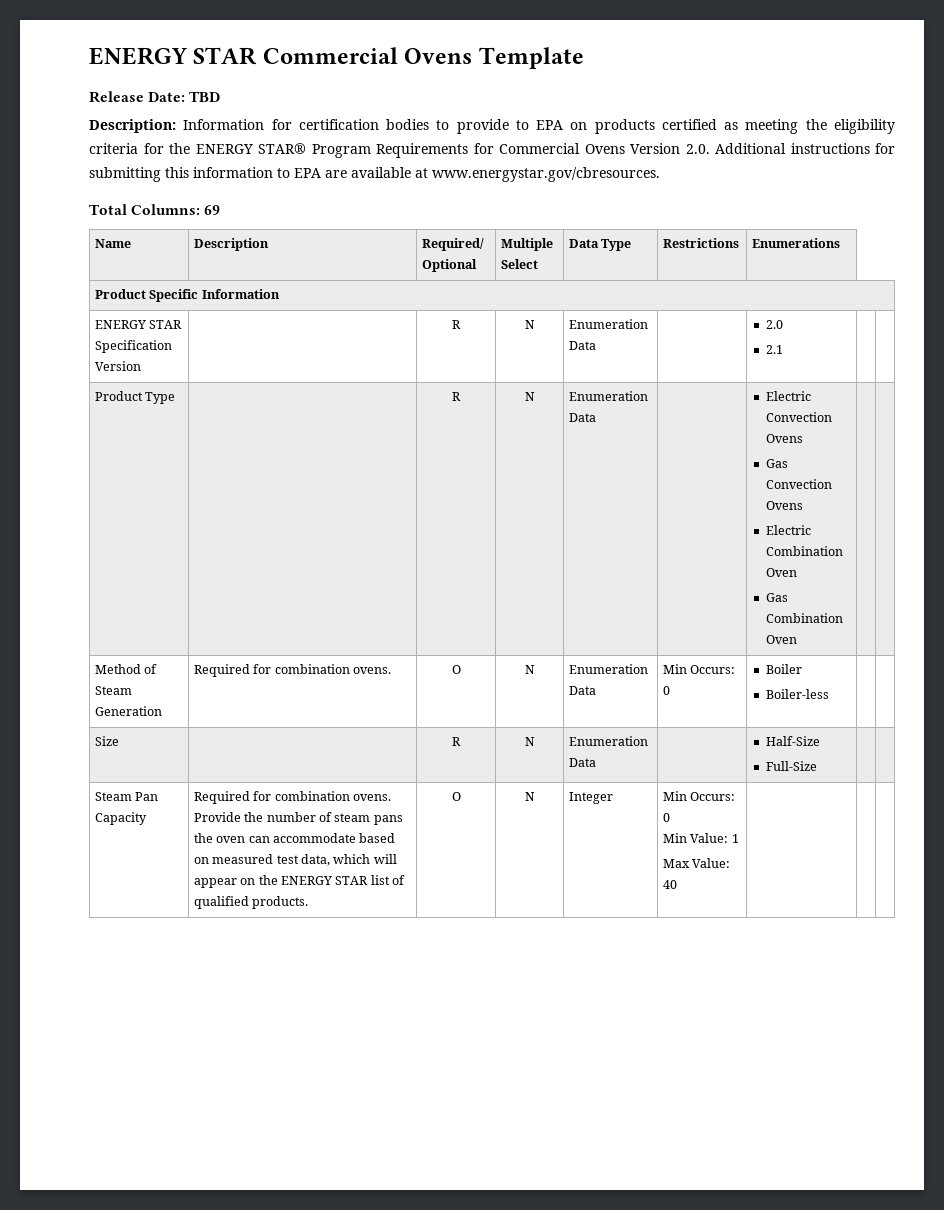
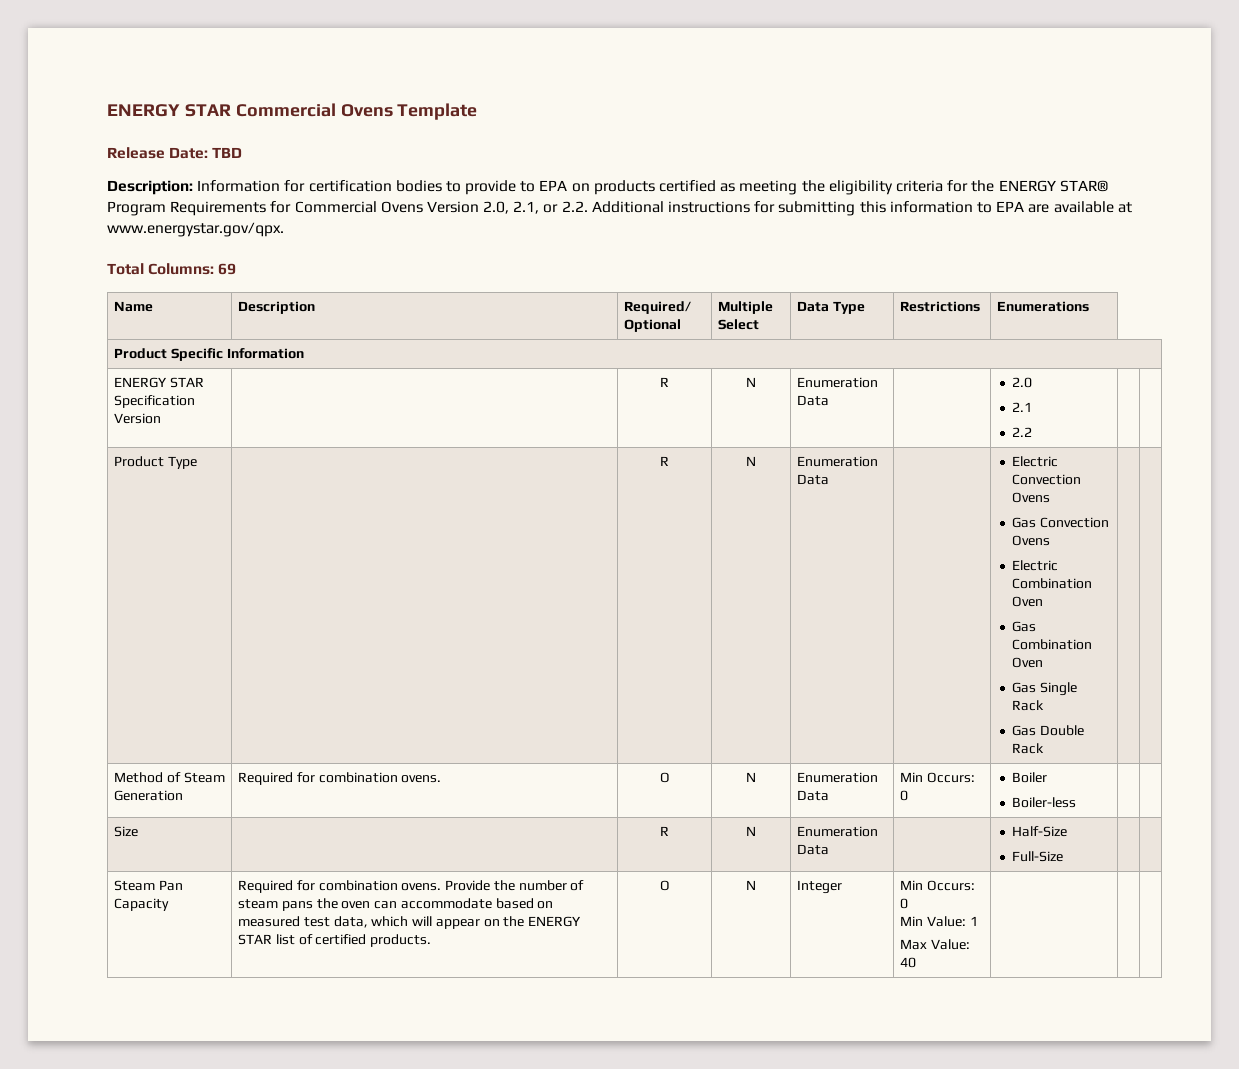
[685,144,710,154] 2.0. -> [483,201,588,214] 2.0, 2.1, or 2.2.
[432,167,660,182] www.energystar.gov/cbresources. -> [107,222,284,237] www.energystar.gov/qpx.
(783, 349) none -> [1012,427,1033,437] // 2.2
(797, 639) none -> [1012,682,1078,696] [1012,700,1045,711] [1012,725,1085,736] [1012,743,1045,754] // Gas Single Rack // Gas Double Rack
[193,896,249,909] qualified -> [315,934,367,945] certified

